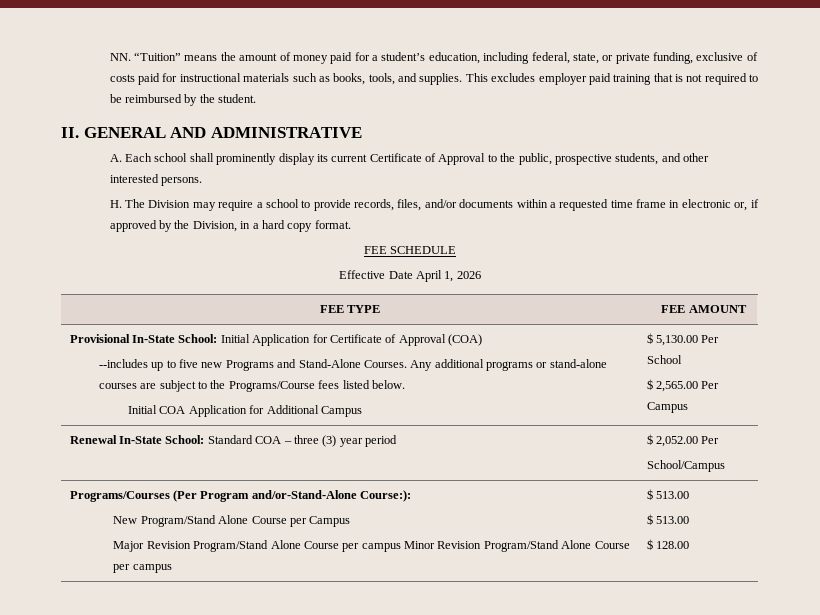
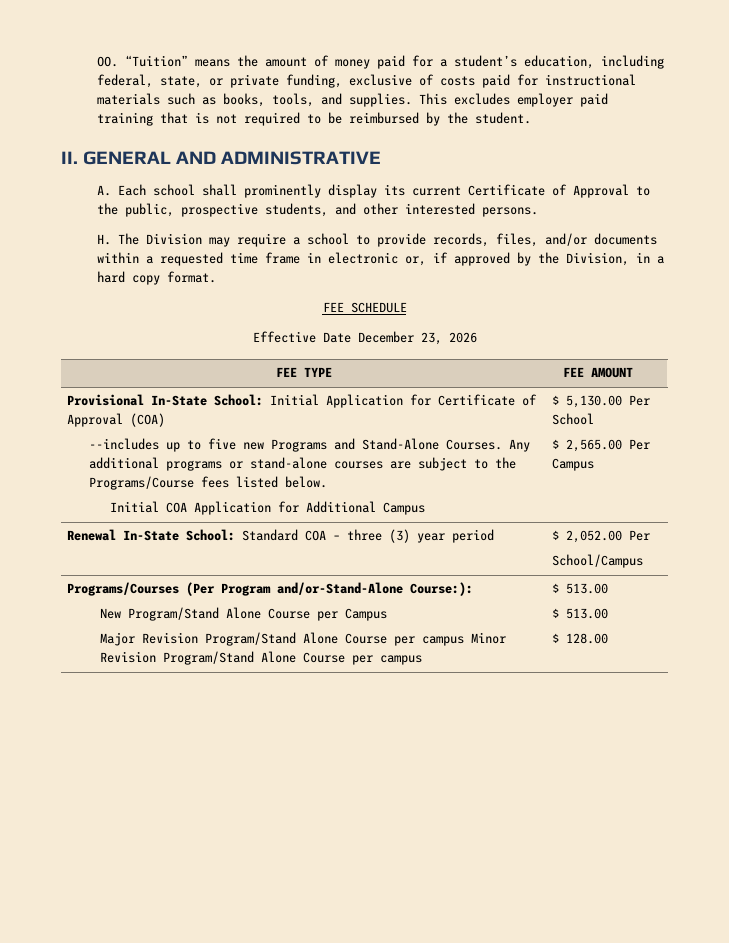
[109,53,131,61] NN. -> [96,56,118,67] OO.
[416,270,454,282] April 1, -> [357,331,442,345] December 23,

